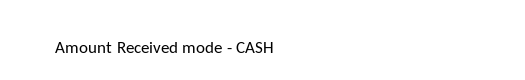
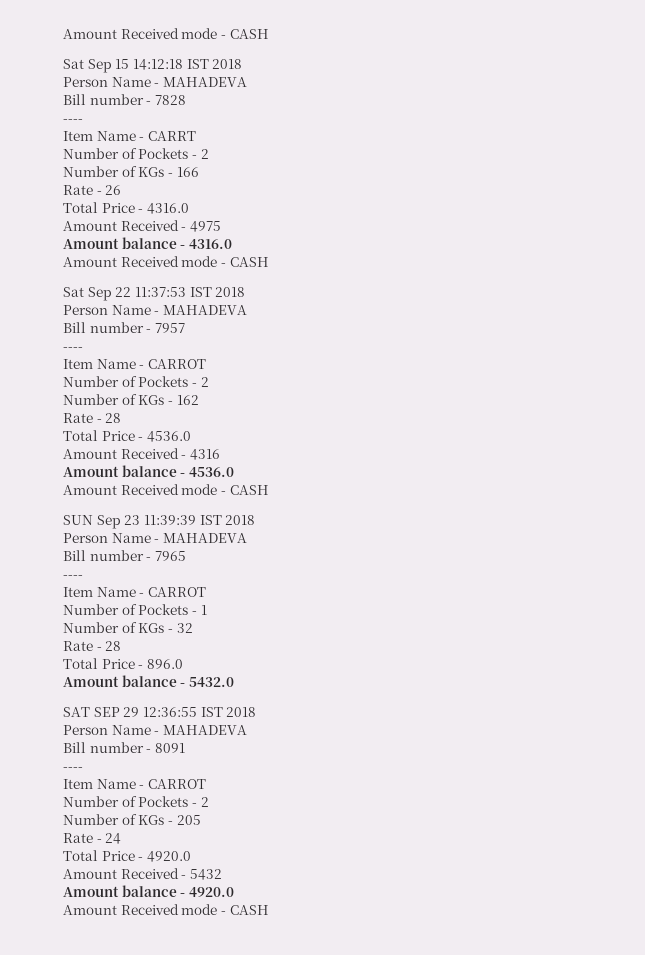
[55,42,275,53] Amount Received mode - CASH -> [63,28,269,39] [63,59,243,73] [63,77,247,87] [63,94,186,105] [63,119,83,123] [63,131,196,141] [63,148,209,159] [63,166,199,177] [63,185,122,195] [63,202,189,214] [63,220,221,232] [63,237,232,249] [63,256,269,267] [63,287,246,301] [63,305,247,315] [63,322,185,333] [63,347,83,351] [63,359,206,369] [63,376,209,387] [63,394,199,405] [63,413,122,423] [63,430,191,442] [63,448,220,460] [63,465,234,477] [63,484,269,495] [63,515,256,529] [63,533,247,543] [63,550,186,561] [63,575,83,579] [63,587,206,597] [63,604,207,615] [63,622,193,633] [63,641,122,651] [63,658,183,669] [63,675,234,687] [63,707,257,717] [63,725,247,735] [63,742,185,753] [63,767,83,771] [63,779,206,789] [63,796,209,807] [63,814,201,825] [63,833,122,844] [63,850,191,862] [63,868,222,880] [63,885,234,897] [63,904,269,915] Amount Received mode - CASH // Sat Sep 15 14:12:18 IST 2018 // Person Name - MAHADEVA // Bill number - 7828 // ---- // Item Name - CARRT // Number of Pockets - 2 // Number of KGs - 166 // Rate - 26 // Total Price - 4316.0 // Amount Received - 4975 // Amount balance - 4316.0 // Amount Received mode - CASH // Sat Sep 22 11:37:53 IST 2018 // Person Name - MAHADEVA // Bill number - 7957 // ---- // Item Name - CARROT // Number of Pockets - 2 // Number of KGs - 162 // Rate - 28 // Total Price - 4536.0 // Amount Received - 4316 // Amount balance - 4536.0 // Amount Received mode - CASH // SUN Sep 23 11:39:39 IST 2018 // Person Name - MAHADEVA // Bill number - 7965 // ---- // Item Name - CARROT // Number of Pockets - 1 // Number of KGs - 32 // Rate - 28 // Total Price - 896.0 // Amount balance - 5432.0 // SAT SEP 29 12:36:55 IST 2018 // Person Name - MAHADEVA // Bill number - 8091 // ---- // Item Name - CARROT // Number of Pockets - 2 // Number of KGs - 205 // Rate - 24 // Total Price - 4920.0 // Amount Received - 5432 // Amount balance - 4920.0 // Amount Received mode - CASH

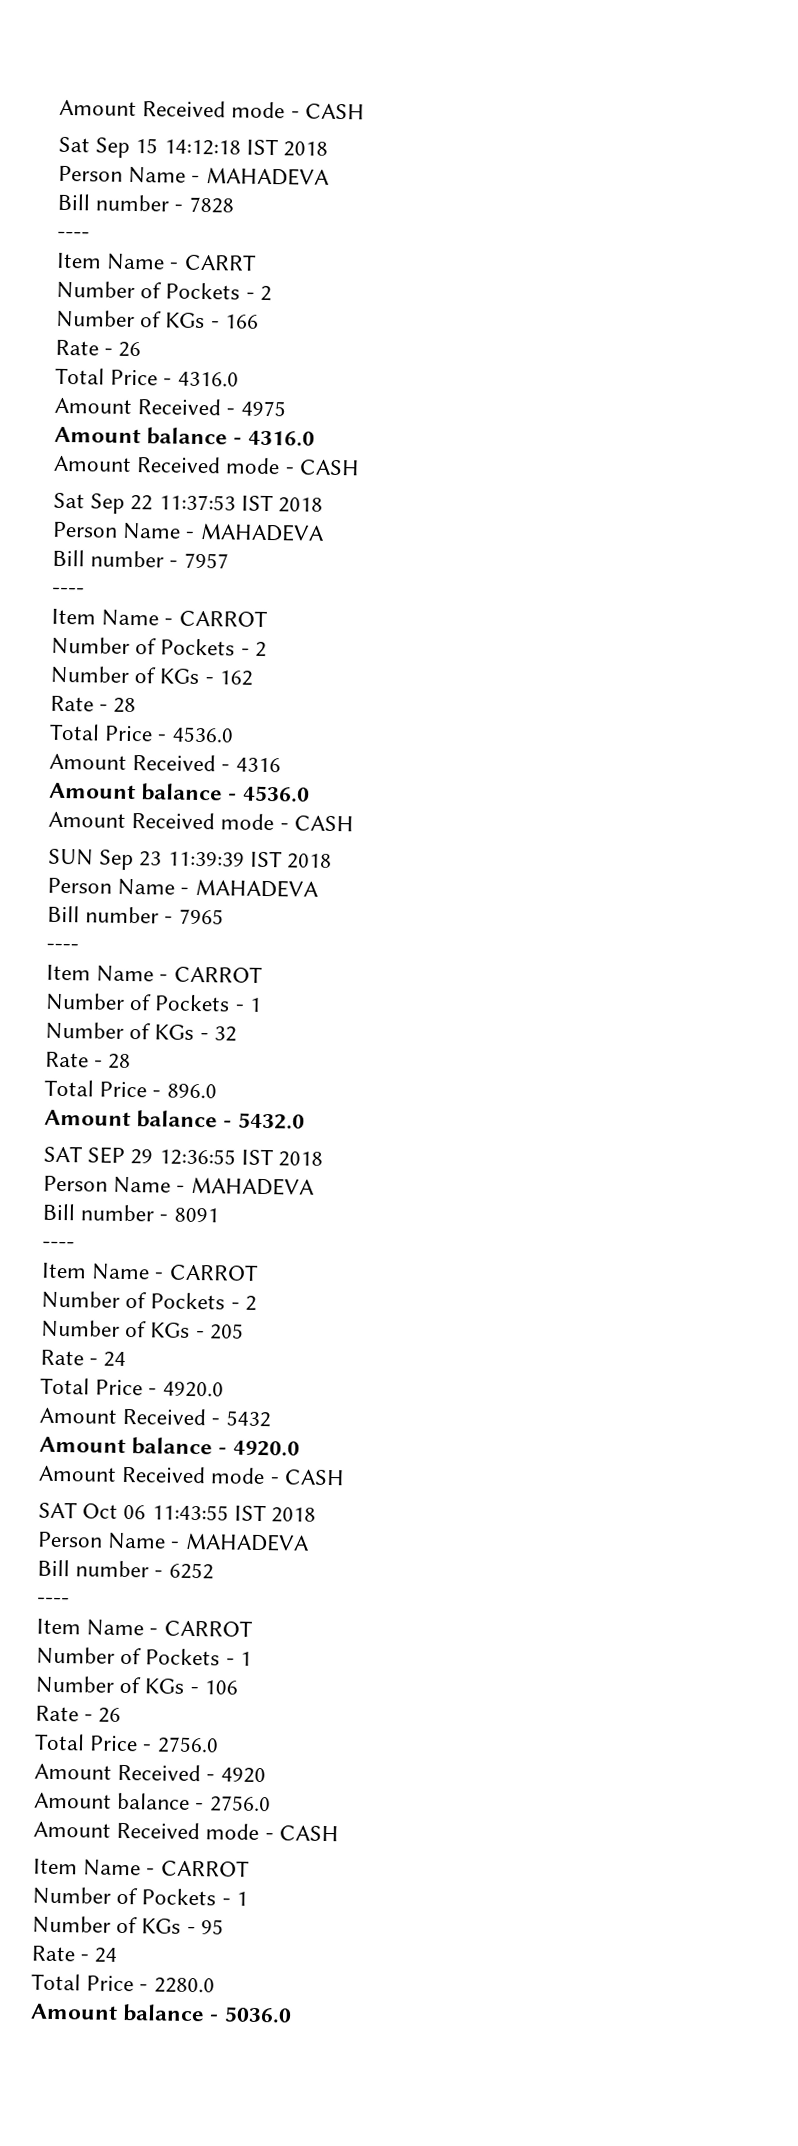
(269, 910) none -> [38,1501,317,1523] [37,1531,310,1552] [37,1559,214,1580] [37,1597,70,1606] [36,1618,253,1637] [36,1646,252,1666] [35,1675,238,1695] [35,1705,122,1723] [34,1733,219,1754] [34,1763,266,1784] [34,1792,271,1813] [33,1821,339,1842] [33,1858,250,1877] [32,1886,248,1906] [32,1915,224,1935] [31,1945,118,1963] [31,1973,215,1994] [30,2003,292,2024] // SAT Oct 06 11:43:55 IST 2018 // Person Name - MAHADEVA // Bill number - 6252 // ---- // Item Name - CARROT // Number of Pockets - 1 // Number of KGs - 106 // Rate - 26 // Total Price - 2756.0 // Amount Received - 4920 // Amount balance - 2756.0 // Amount Received mode - CASH // Item Name - CARROT // Number of Pockets - 1 // Number of KGs - 95 // Rate - 24 // Total Price - 2280.0 // Amount balance - 5036.0

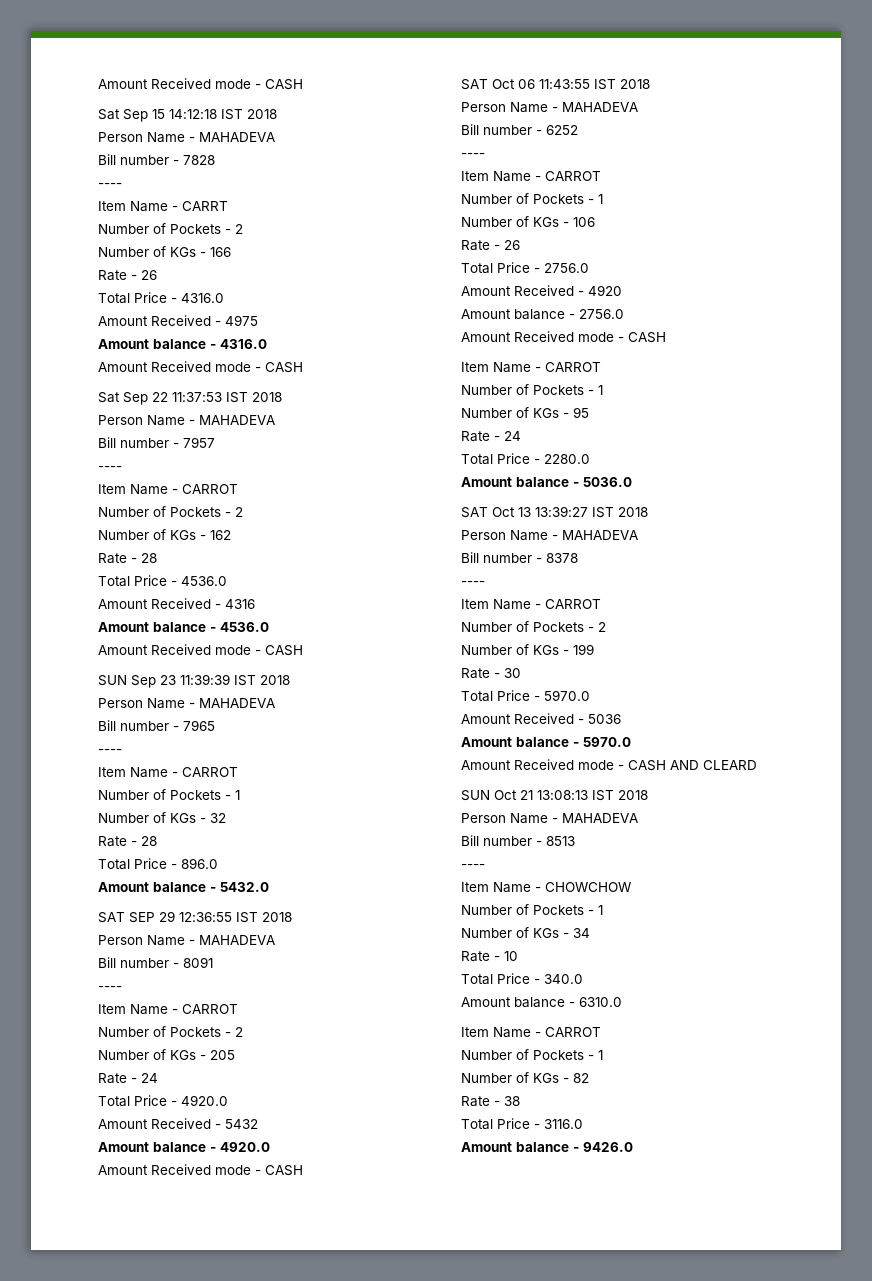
(292, 2015) none -> [461,506,648,518] [461,530,638,541] [461,552,578,563] [461,581,485,586] [461,599,601,610] [461,621,606,632] [461,644,594,655] [461,668,521,679] [461,690,590,702] [461,713,621,724] [461,737,631,747] [461,759,757,771] [461,790,648,801] [461,813,638,824] [461,835,575,846] [461,864,485,869] [461,882,631,893] [461,904,603,915] [461,927,590,938] [461,951,518,962] [461,973,583,985] [461,997,622,1008] [461,1027,601,1038] [461,1049,603,1060] [461,1072,589,1083] [461,1096,520,1107] [461,1118,583,1130] [461,1142,633,1152] // SAT Oct 13 13:39:27 IST 2018 // Person Name - MAHADEVA // Bill number - 8378 // ---- // Item Name - CARROT // Number of Pockets - 2 // Number of KGs - 199 // Rate - 30 // Total Price - 5970.0 // Amount Received - 5036 // Amount balance - 5970.0 // Amount Received mode - CASH AND CLEARD // SUN Oct 21 13:08:13 IST 2018 // Person Name - MAHADEVA // Bill number - 8513 // ---- // Item Name - CHOWCHOW // Number of Pockets - 1 // Number of KGs - 34 // Rate - 10 // Total Price - 340.0 // Amount balance - 6310.0 // Item Name - CARROT // Number of Pockets - 1 // Number of KGs - 82 // Rate - 38 // Total Price - 3116.0 // Amount balance - 9426.0

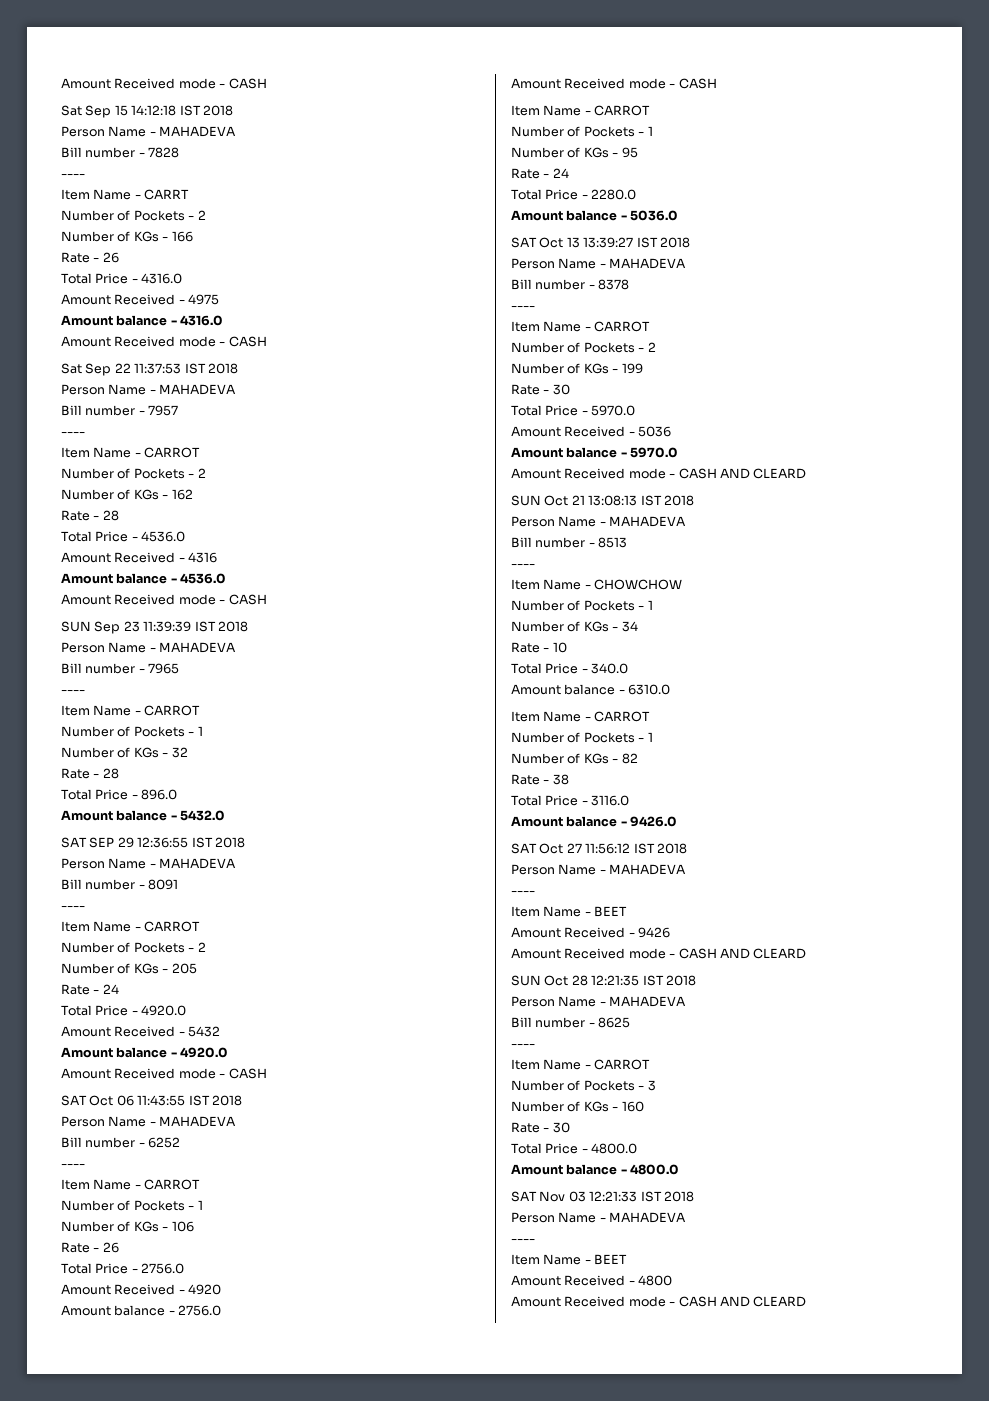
(633, 1147) none -> [511,843,687,854] [511,864,687,875] [511,891,535,895] [511,906,628,917] [511,927,671,938] [511,948,807,959] [511,975,696,986] [511,996,687,1007] [511,1017,631,1028] [511,1044,535,1048] [511,1059,651,1070] [511,1080,656,1091] [511,1101,644,1112] [511,1122,570,1133] [511,1143,638,1154] [511,1164,680,1175] [511,1191,694,1202] [511,1212,687,1223] [511,1239,535,1243] [511,1254,628,1265] [511,1275,673,1286] [511,1296,807,1307] // SAT Oct 27 11:56:12 IST 2018 // Person Name - MAHADEVA // ---- // Item Name - BEET // Amount Received - 9426 // Amount Received mode - CASH AND CLEARD // SUN Oct 28 12:21:35 IST 2018 // Person Name - MAHADEVA // Bill number - 8625 // ---- // Item Name - CARROT // Number of Pockets - 3 // Number of KGs - 160 // Rate - 30 // Total Price - 4800.0 // Amount balance - 4800.0 // SAT Nov 03 12:21:33 IST 2018 // Person Name - MAHADEVA // ---- // Item Name - BEET // Amount Received - 4800 // Amount Received mode - CASH AND CLEARD

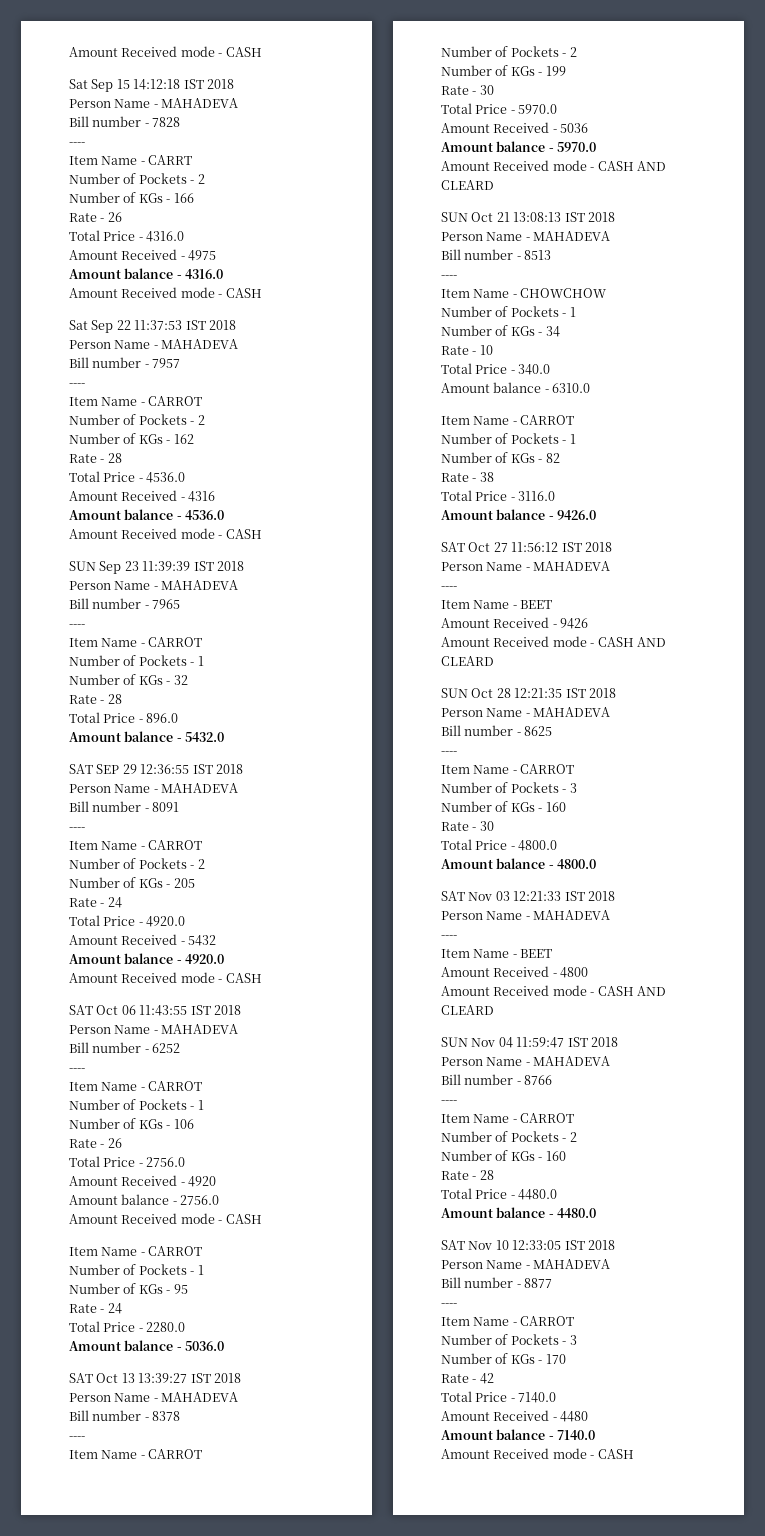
(807, 1301) none -> [441,1037,618,1048] [441,1056,611,1066] [441,1074,553,1085] [441,1100,457,1104] [441,1113,575,1123] [441,1131,577,1142] [441,1150,566,1161] [441,1170,494,1180] [441,1188,558,1200] [441,1207,597,1218] [441,1240,615,1250] [441,1259,611,1269] [441,1277,553,1288] [441,1303,457,1307] [441,1316,575,1326] [441,1334,577,1345] [441,1353,566,1364] [441,1373,494,1384] [441,1391,557,1403] [441,1410,589,1422] [441,1429,596,1440] [441,1448,634,1459] // SUN Nov 04 11:59:47 IST 2018 // Person Name - MAHADEVA // Bill number - 8766 // ---- // Item Name - CARROT // Number of Pockets - 2 // Number of KGs - 160 // Rate - 28 // Total Price - 4480.0 // Amount balance - 4480.0 // SAT Nov 10 12:33:05 IST 2018 // Person Name - MAHADEVA // Bill number - 8877 // ---- // Item Name - CARROT // Number of Pockets - 3 // Number of KGs - 170 // Rate - 42 // Total Price - 7140.0 // Amount Received - 4480 // Amount balance - 7140.0 // Amount Received mode - CASH

